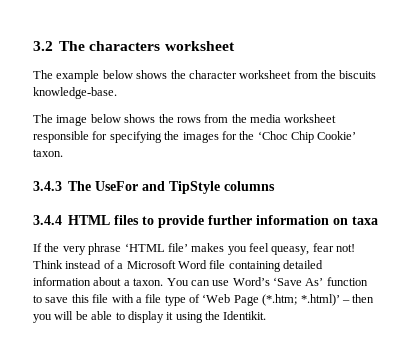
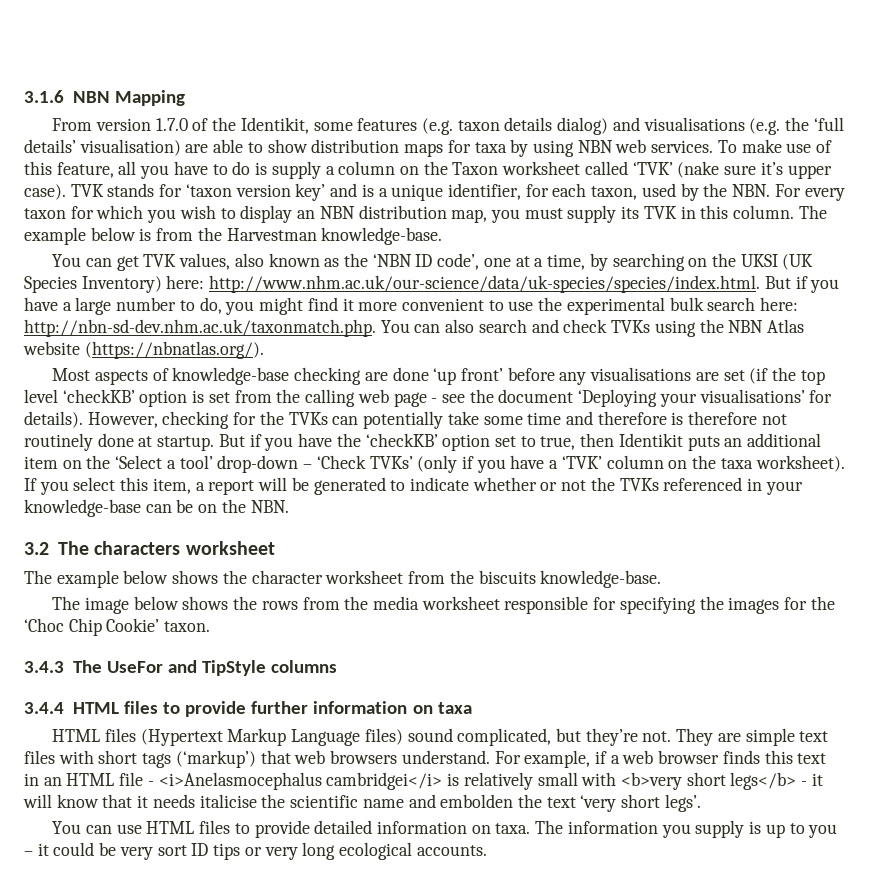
(33, 46) none -> [24,90,185,106] [52,117,844,135] [24,139,833,157] [24,161,832,179] [24,183,845,201] [24,205,827,223] [24,227,443,245] [52,253,814,271] [24,275,840,293] [24,297,799,315] [24,319,804,337] [23,341,264,359] [52,367,825,385] [24,389,833,407] [24,411,787,429] [24,433,822,451] [24,455,845,473] [24,477,803,495] [24,499,289,517] 3.1.6 NBN Mapping // From version 1.7.0 of the Identikit, some features (e.g. taxon details dialog) and visualisations (e.g. the ‘full details’ visualisation) are able to show distribution maps for taxa by using NBN web services. To make use of this feature, all you have to do is supply a column on the Taxon worksheet called ‘TVK’ (nake sure it’s upper case). TVK stands for ‘taxon version key’ and is a unique identifier, for each taxon, used by the NBN. For every taxon for which you wish to display an NBN distribution map, you must supply its TVK in this column. The example below is from the Harvestman knowledge-base. // You can get TVK values, also known as the ‘NBN ID code’, one at a time, by searching on the UKSI (UK Species Inventory) here: http://www.nhm.ac.uk/our-science/data/uk-species/species/index.html. But if you have a large number to do, you might find it more convenient to use the experimental bulk search here: http://nbn-sd-dev.nhm.ac.uk/taxonmatch.php. You can also search and check TVKs using the NBN Atlas website (https://nbnatlas.org/). // Most aspects of knowledge-base checking are done ‘up front’ before any visualisations are set (if the top level ‘checkKB’ option is set from the calling web page - see the document ‘Deploying your visualisations’ for details). However, checking for the TVKs can potentially take some time and therefore is therefore not routinely done at startup. But if you have the ‘checkKB’ option set to true, then Identikit puts an additional item on the ‘Select a tool’ drop-down – ‘Check TVKs’ (only if you have a ‘TVK’ column on the taxa worksheet). If you select this item, a report will be generated to indicate whether or not the TVKs referenced in your knowledge-base can be on the NBN. //
[33,243,356,255] [33,260,323,272] [33,277,368,286] [33,294,375,306] [33,311,267,323] If the very phrase ‘HTML file’ makes you feel queasy, fear not! Think instead of a Microsoft Word file containing detailed information about a taxon. You can use Word’s ‘Save As’ function to save this file with a file type of ‘Web Page (*.htm; *.html)’ – then you will be able to display it using the Identikit. -> [52,728,829,746] [24,750,827,768] [24,772,823,790] [23,794,701,812] [52,820,838,838] [24,842,487,860] HTML files (Hypertext Markup Language files) sound complicated, but they’re not. They are simple text files with short tags (‘markup’) that web browsers understand. For example, if a web browser finds this text in an HTML file - <i>Anelasmocephalus cambridgei</i> is relatively small with <b>very short legs</b> - it will know that it needs italicise the scientific name and embolden the text ‘very short legs’. // You can use HTML files to provide detailed information on taxa. The information you supply is up to you – it could be very sort ID tips or very long ecological accounts.

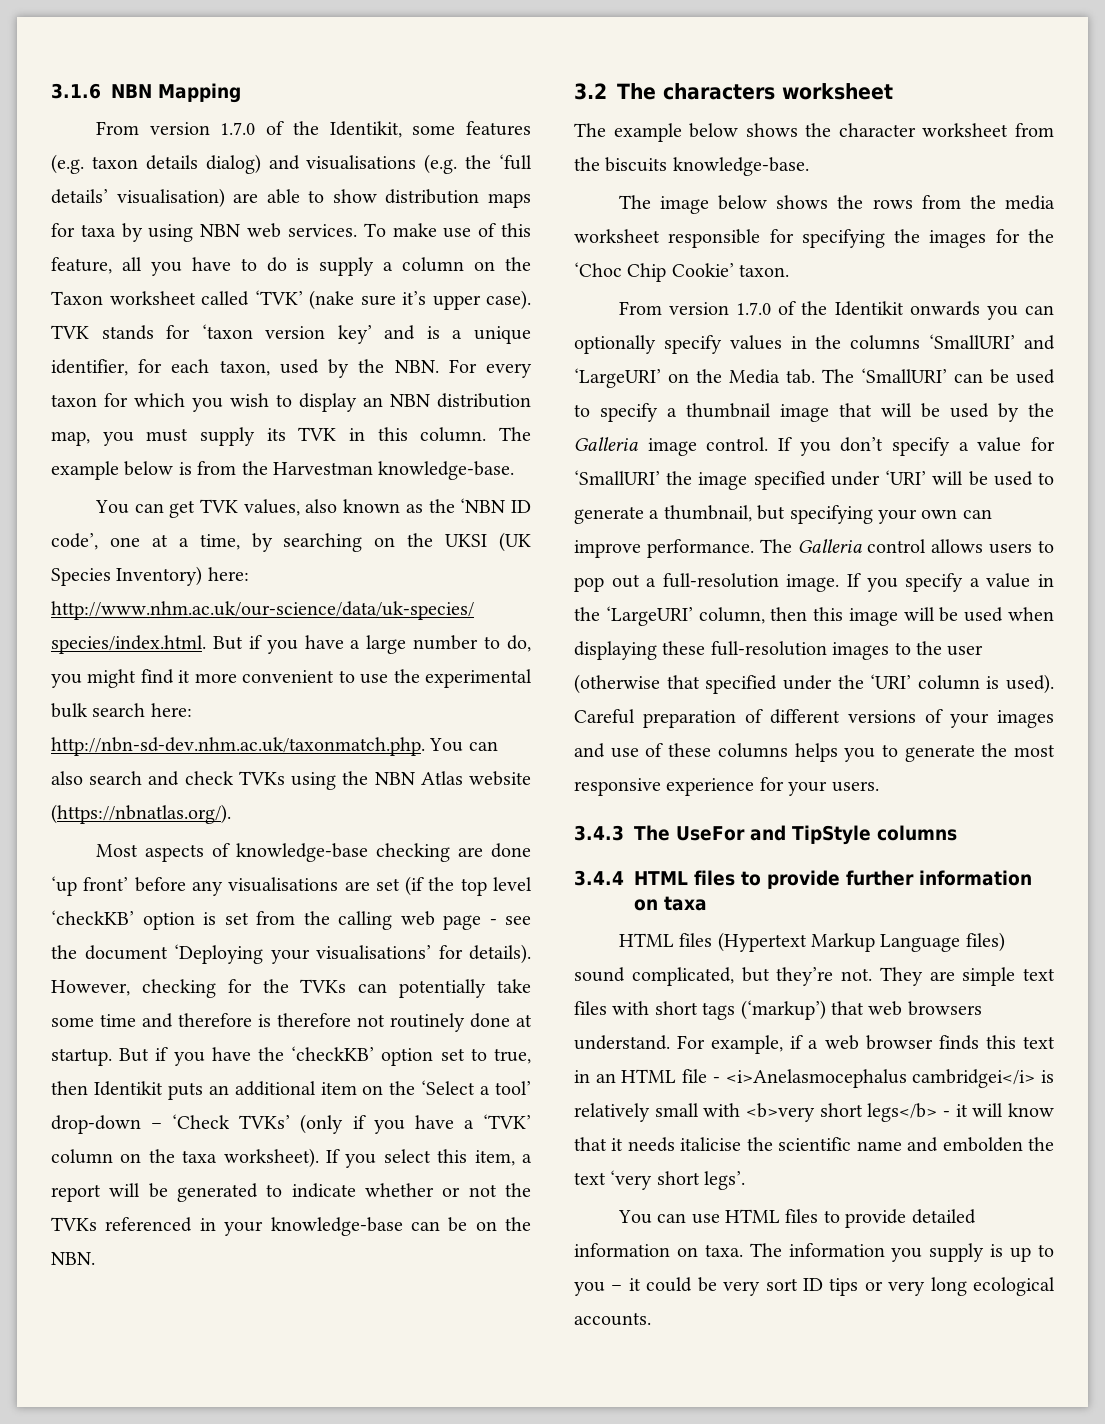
(211, 626) none -> [618,301,1054,320] [574,334,1055,354] [574,368,1055,388] [574,403,1054,422] [574,437,1055,456] [574,470,1054,490] [574,505,992,524] [574,539,1054,558] [574,573,1054,592] [574,606,1054,626] [574,641,984,660] [574,674,1054,694] [574,709,1054,728] [574,743,1055,762] [574,777,879,796] // From version 1.7.0 of the Identikit onwards you can optionally specify values in the columns ‘SmallURI’ and ‘LargeURI’ on the Media tab. The ‘SmallURI’ can be used to specify a thumbnail image that will be used by the Galleria image control. If you don’t specify a value for ‘SmallURI’ the image specified under ‘URI’ will be used to generate a thumbnail, but specifying your own can improve performance. The Galleria control allows users to pop out a full-resolution image. If you specify a value in the ‘LargeURI’ column, then this image will be used when displaying these full-resolution images to the user (otherwise that specified under the ‘URI’ column is used). Careful preparation of different versions of your images and use of these columns helps you to generate the most responsive experience for your users.

